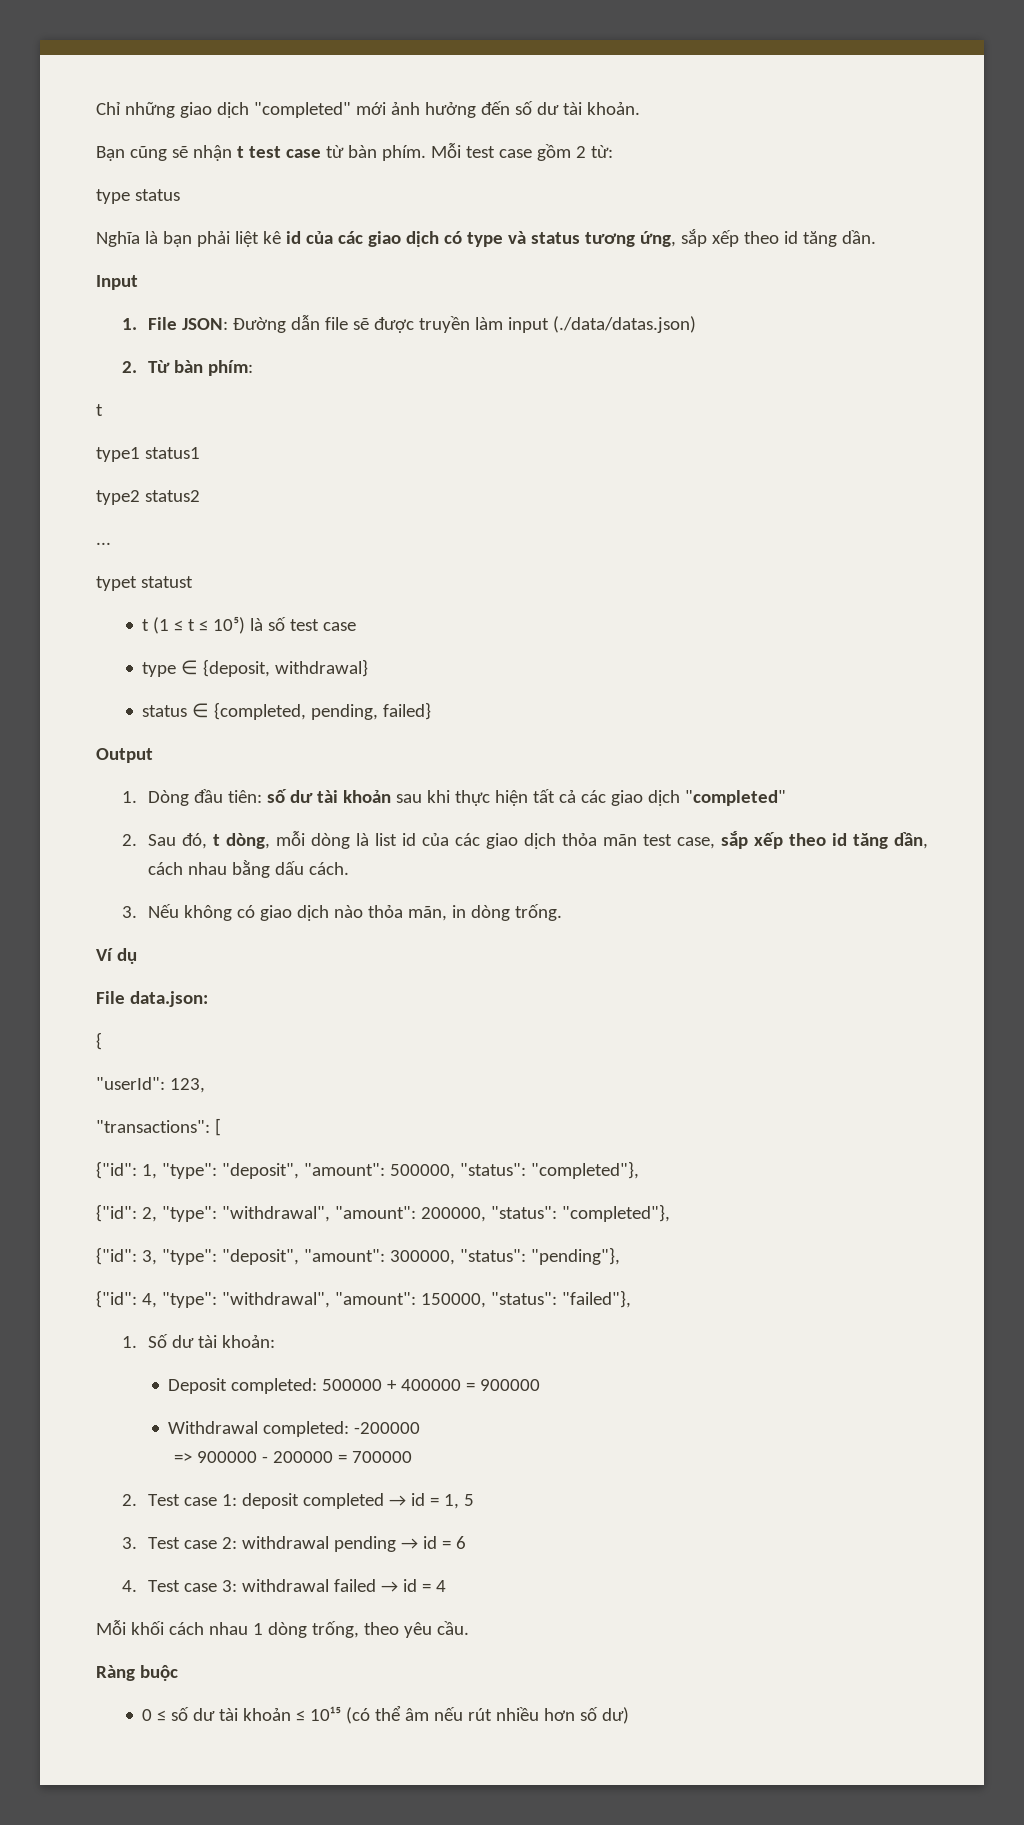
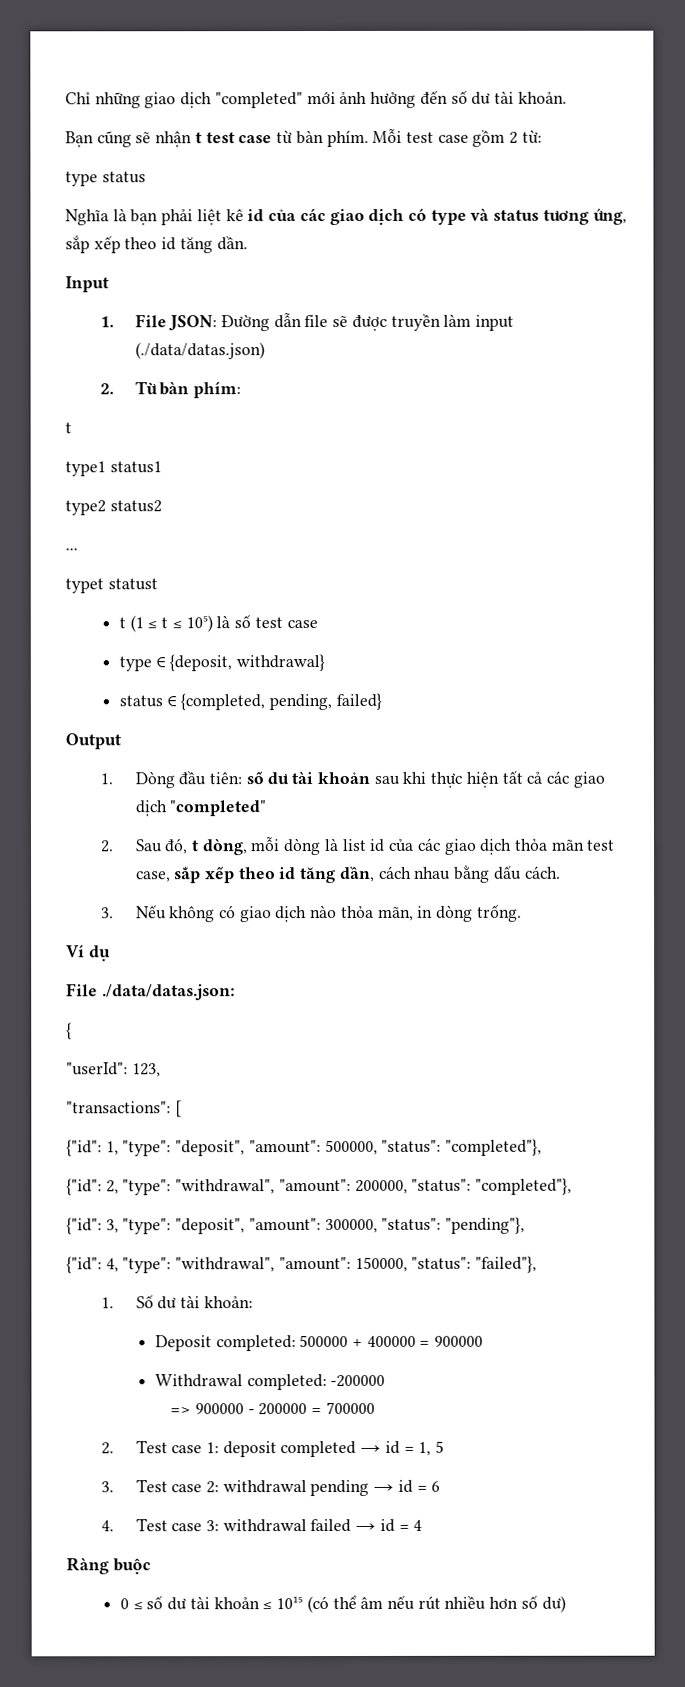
[129,991,208,1007] data.json: -> [101,984,235,1001] ./data/datas.json:
[96,1620,469,1638] // Mỗi khối cách nhau 1 dòng trống, theo yêu cầu. -> (423, 1525) none

